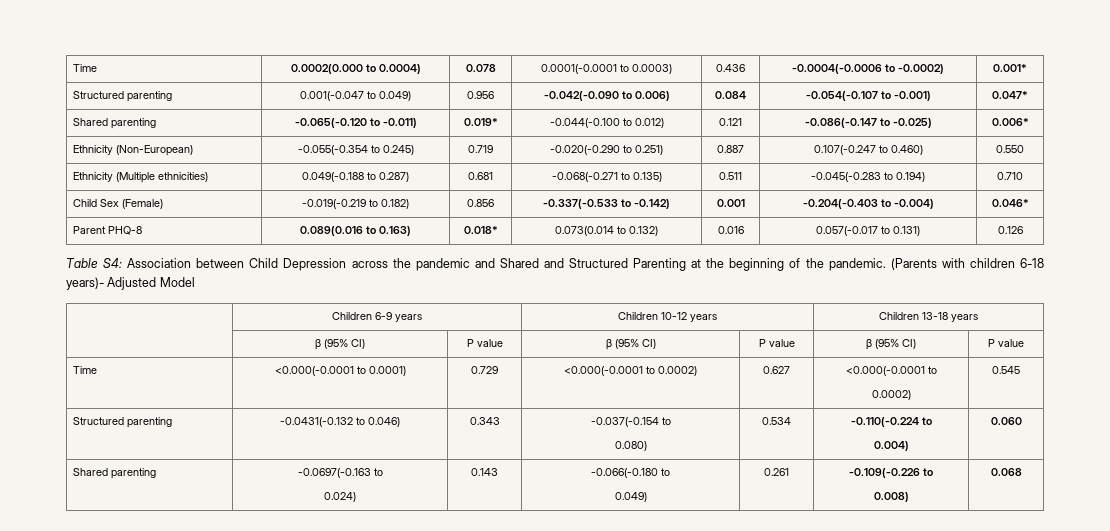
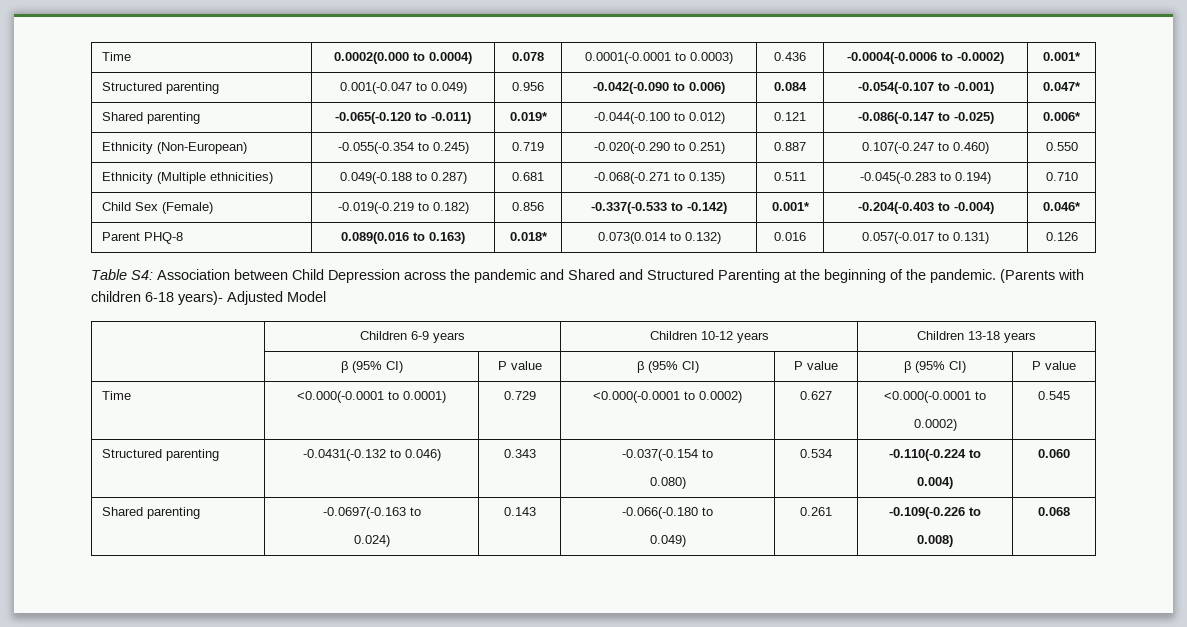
[716,199,745,207] 0.001 -> [771,202,810,211] 0.001*

